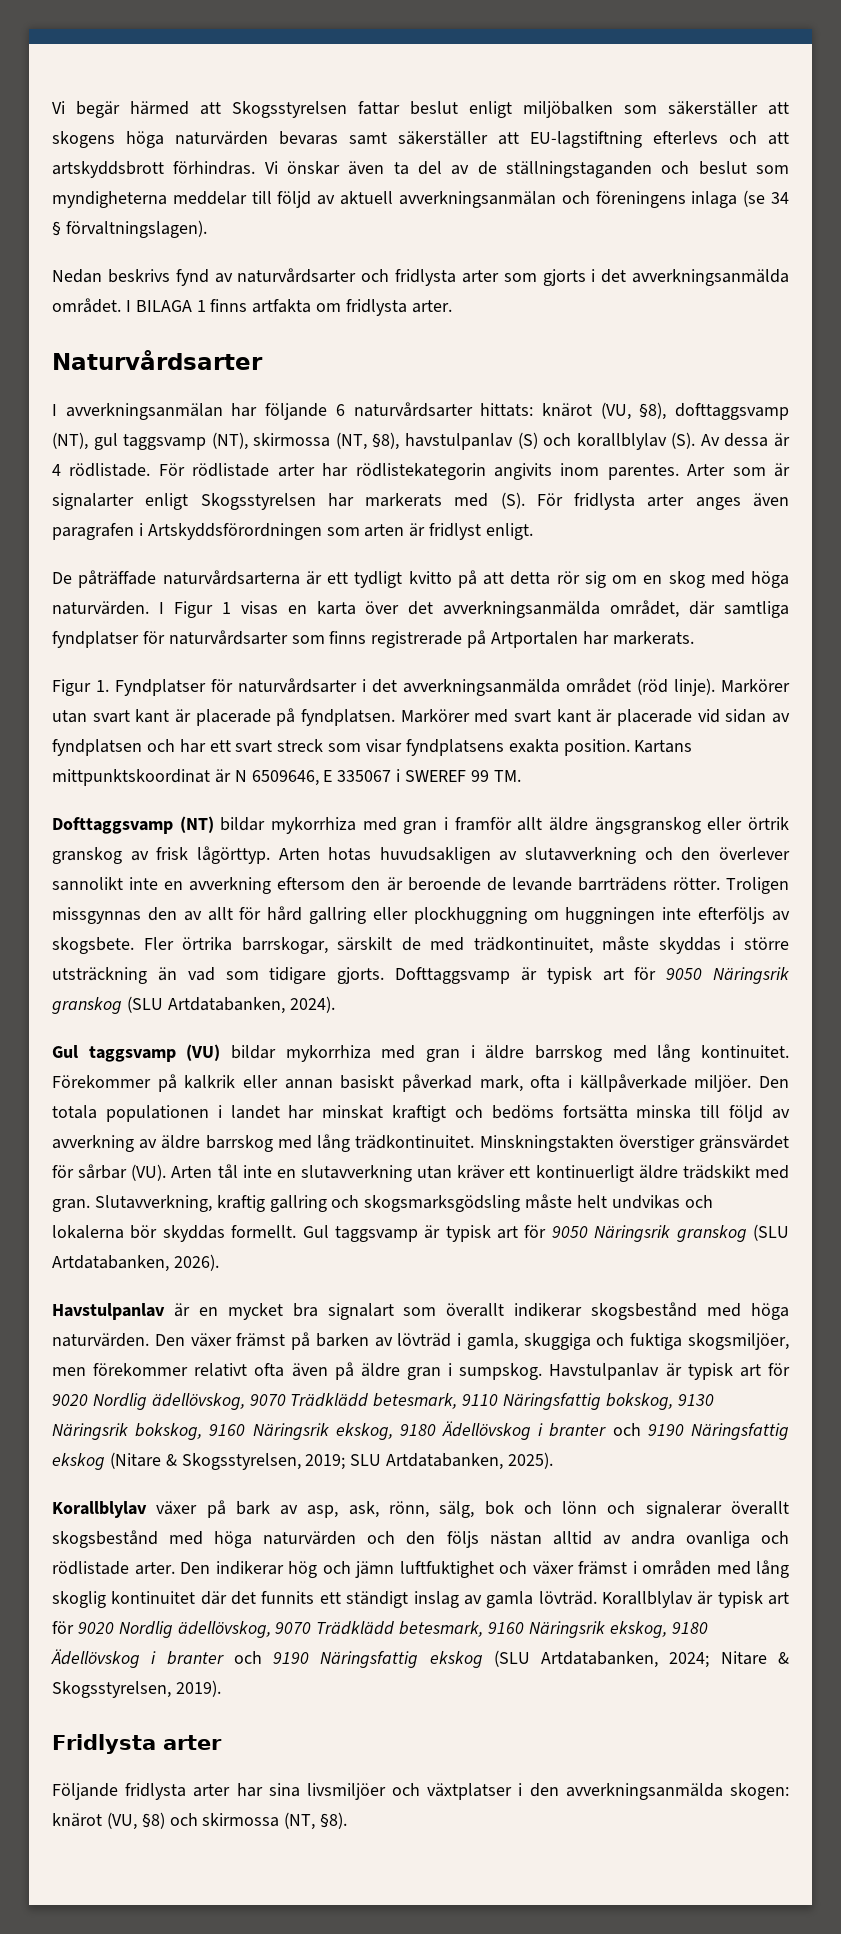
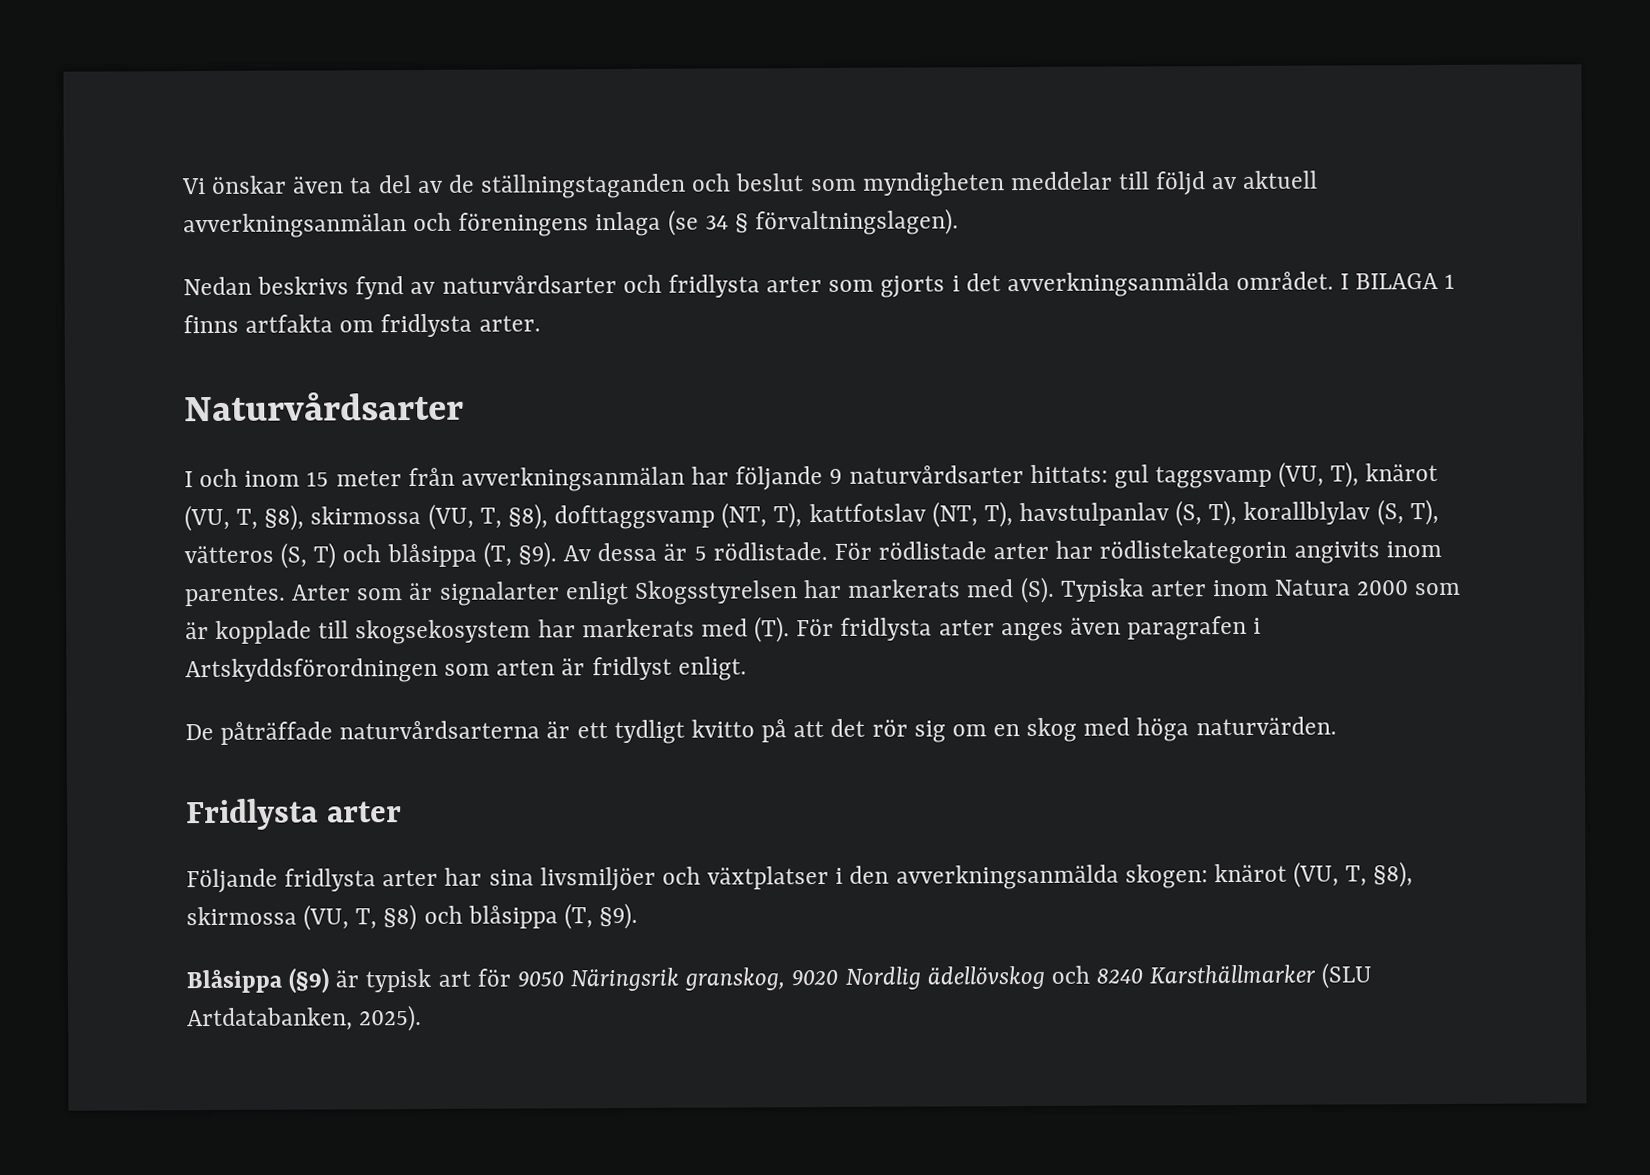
[52,101,789,118] [52,131,789,148] [52,161,278,178] Vi begär härmed att Skogsstyrelsen fattar beslut enligt miljöbalken som säkerställer att skogens höga naturvärden bevaras samt säkerställer att EU-lagstiftning efterlevs och att artskyddsbrott förhindras. Vi -> [181,178,206,195] Vi
[52,191,167,208] myndigheterna -> [861,172,1005,197] myndigheten
(57, 410) none -> [199,467,455,488] och inom 15 meter från
[335,404,345,416] 6 -> [829,468,843,484] 9
[541,402,789,420] [52,432,696,450] knärot (VU, §8), dofttaggsvamp (NT), gul taggsvamp (NT), skirmossa (NT, §8), havstulpanlav (S) och korallblylav (S). -> [1113,461,1439,489] [184,499,1439,532] [184,541,557,569] gul taggsvamp (VU, T), knärot (VU, T, §8), skirmossa (VU, T, §8), dofttaggsvamp (NT, T), kattfotslav (NT, T), havstulpanlav (S, T), korallblylav (S, T), vätteros (S, T) och blåsippa (T, §9).
[52,464,61,476] 4 -> [693,546,707,561] 5
(525, 500) none -> [1059,578,1462,602] [185,616,791,645] Typiska arter inom Natura 2000 som är kopplade till skogsekosystem har markerats med (T).
[510,571,551,585] detta -> [830,718,866,737] det
[158,600,789,618] [52,630,694,648] [52,678,790,696] [52,708,790,726] [52,739,693,756] [52,769,521,786] [52,816,790,834] [52,846,790,864] [52,877,790,894] [52,906,790,924] [52,936,789,954] [52,967,790,984] [52,996,335,1014] [52,1044,789,1062] [52,1074,789,1092] [52,1105,790,1122] [52,1134,789,1152] [52,1164,789,1182] [52,1194,713,1212] [52,1224,790,1242] [52,1254,219,1272] [52,1302,789,1320] [52,1332,789,1350] [52,1362,790,1380] [52,1393,714,1410] [52,1421,789,1440] [52,1452,554,1470] [52,1500,790,1518] [52,1530,789,1548] [52,1560,789,1578] [52,1591,789,1608] [52,1621,708,1638] [51,1649,789,1668] [52,1680,221,1698] I Figur 1 visas en karta över det avverkningsanmälda området, där samtliga fyndplatser för naturvårdsarter som finns registrerade på Artportalen har markerats. // Figur 1. Fyndplatser för naturvårdsarter i det avverkningsanmälda området (röd linje). Markörer utan svart kant är placerade på fyndplatsen. Markörer med svart kant är placerade vid sidan av fyndplatsen och har ett svart streck som visar fyndplatsens exakta position. Kartans mittpunktskoordinat är N 6509646, E 335067 i SWEREF 99 TM. // Dofttaggsvamp (NT) bildar mykorrhiza med gran i framför allt äldre ängsgranskog eller örtrik granskog av frisk lågörttyp. Arten hotas huvudsakligen av slutavverkning och den överlever sannolikt inte en avverkning eftersom den är beroende de levande barrträdens rötter. Troligen missgynnas den av allt för hård gallring eller plockhuggning om huggningen inte efterföljs av skogsbete. Fler örtrika barrskogar, särskilt de med trädkontinuitet, måste skyddas i större utsträckning än vad som tidigare gjorts. Dofttaggsvamp är typisk art för 9050 Näringsrik granskog (SLU Artdatabanken, 2024). // Gul taggsvamp (VU) bildar mykorrhiza med gran i äldre barrskog med lång kontinuitet. Förekommer på kalkrik eller annan basiskt påverkad mark, ofta i källpåverkade miljöer. Den totala populationen i landet har minskat kraftigt och bedöms fortsätta minska till följd av avverkning av äldre barrskog med lång trädkontinuitet. Minskningstakten överstiger gränsvärdet för sårbar (VU). Arten tål inte en slutavverkning utan kräver ett kontinuerligt äldre trädskikt med gran. Slutavverkning, kraftig gallring och skogsmarksgödsling måste helt undvikas och lokalerna bör skyddas formellt. Gul taggsvamp är typisk art för 9050 Näringsrik granskog (SLU Artdatabanken, 2026). // Havstulpanlav är en mycket bra signalart som överallt indikerar skogsbestånd med höga naturvärden. Den växer främst på barken av lövträd i gamla, skuggiga och fuktiga skogsmiljöer, men förekommer relativt ofta även på äldre gran i sumpskog. Havstulpanlav är typisk art för 9020 Nordlig ädellövskog, 9070 Trädklädd betesmark, 9110 Näringsfattig bokskog, 9130 Näringsrik bokskog, 9160 Näringsrik ekskog, 9180 Ädellövskog i branter och 9190 Näringsfattig ekskog (Nitare & Skogsstyrelsen, 2019; SLU Artdatabanken, 2025). // Korallblylav växer på bark av asp, ask, rönn, sälg, bok och lönn och signalerar överallt skogsbestånd med höga naturvärden och den följs nästan alltid av andra ovanliga och rödlistade arter. Den indikerar hög och jämn luftfuktighet och växer främst i områden med lång skoglig kontinuitet där det funnits ett ständigt inslag av gamla lövträd. Korallblylav är typisk art för 9020 Nordlig ädellövskog, 9070 Trädklädd betesmark, 9160 Näringsrik ekskog, 9180 Ädellövskog i branter och 9190 Näringsfattig ekskog (SLU Artdatabanken, 2024; Nitare & Skogsstyrelsen, 2019). -> (1337, 726) none
[141,1812,348,1830] §8) och skirmossa (NT, §8). -> [1345,861,1414,888] [186,902,639,931] [186,962,1373,994] [187,1004,423,1032] T, §8), skirmossa (VU, T, §8) och blåsippa (T, §9). // Blåsippa (§9) är typisk art för 9050 Näringsrik granskog, 9020 Nordlig ädellövskog och 8240 Karsthällmarker (SLU Artdatabanken, 2025).

